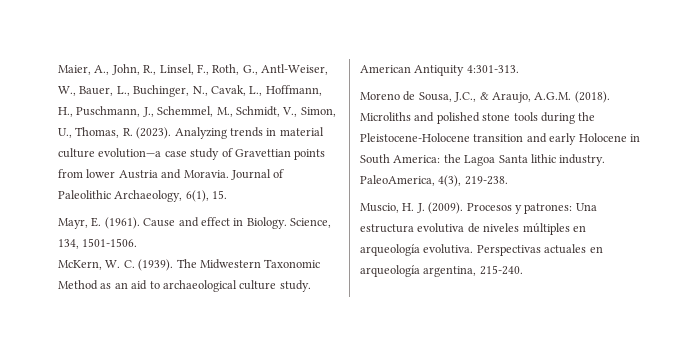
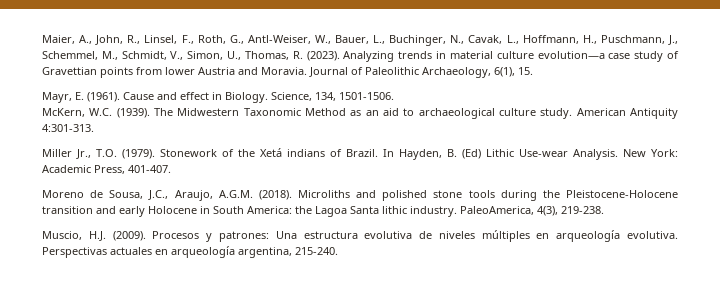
[105,260,135,268] W. C. -> [89,108,113,116] W.C.
(519, 69) none -> [42,148,678,160] [42,165,171,174] // Miller Jr., T.O. (1979). Stonework of the Xetá indians of Brazil. In Hayden, B. (Ed) Lithic Use-wear Analysis. New York: Academic Press, 401-407.
[479,92,489,100] & -> (169, 195) none
[402,203,425,213] H. J. -> [88,231,106,241] H.J.

